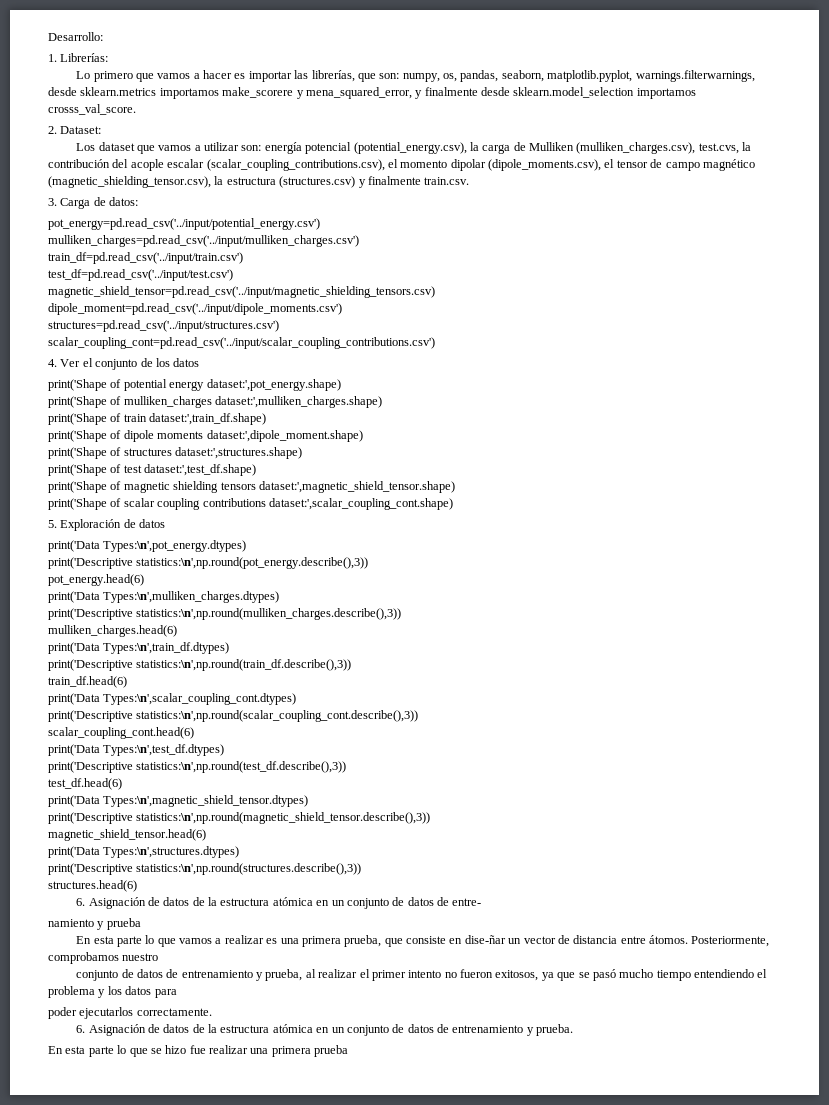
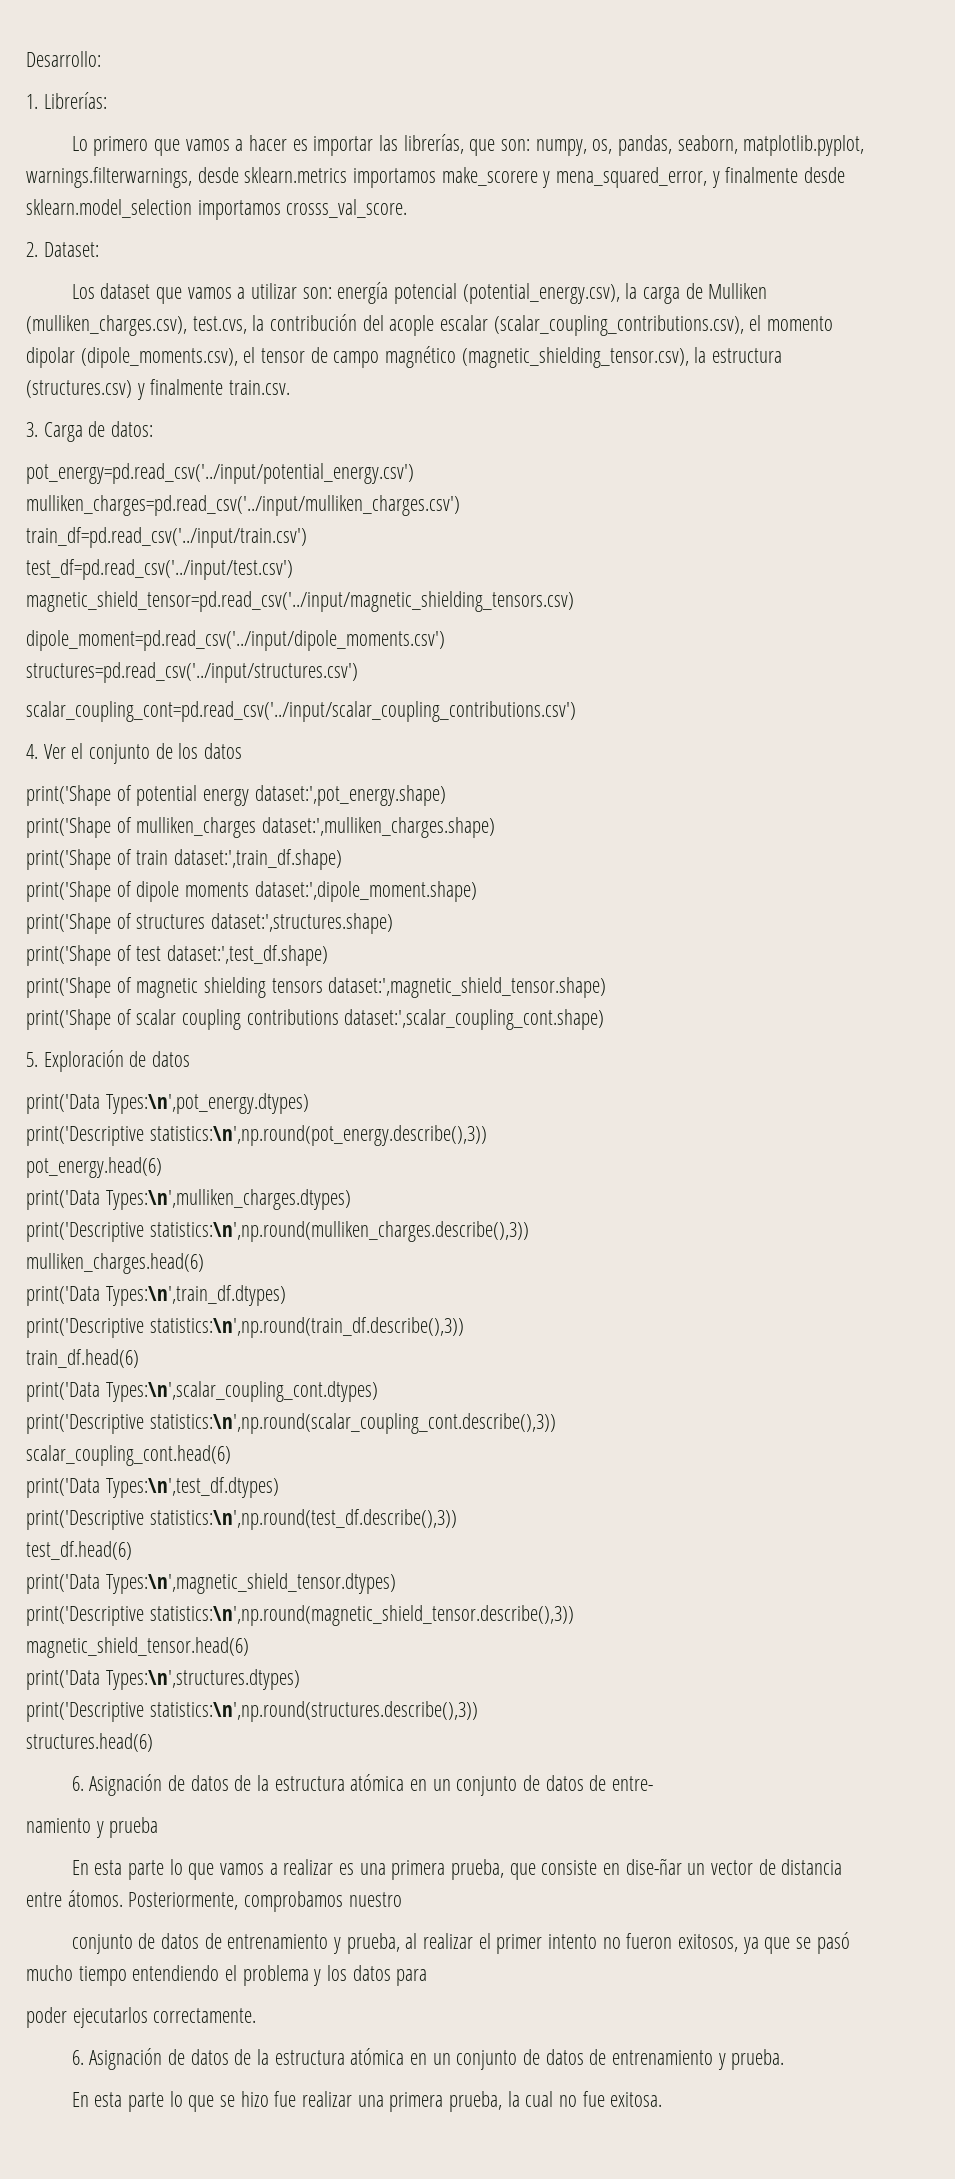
[314,1045,349,1057] prueba -> [448,2091,663,2112] prueba, la cual no fue exitosa.

